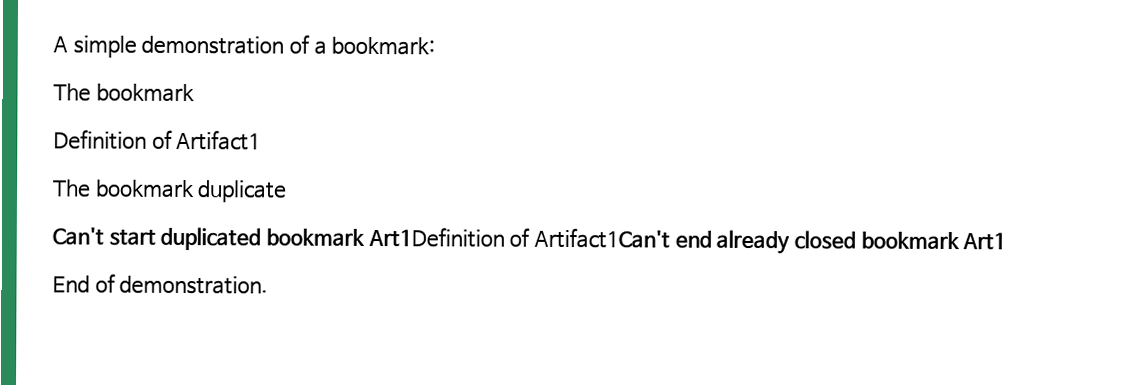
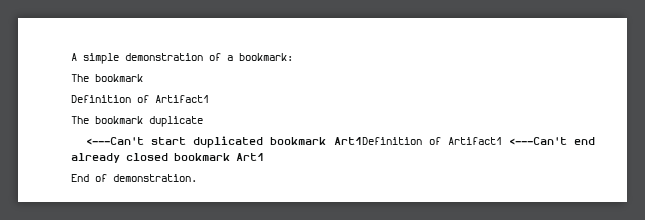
[52,227,104,245] Can't -> [86,136,145,145] <---Can't
[533,227,670,249] Artifact1Can't -> [447,136,567,145] Artifact1 <---Can't

